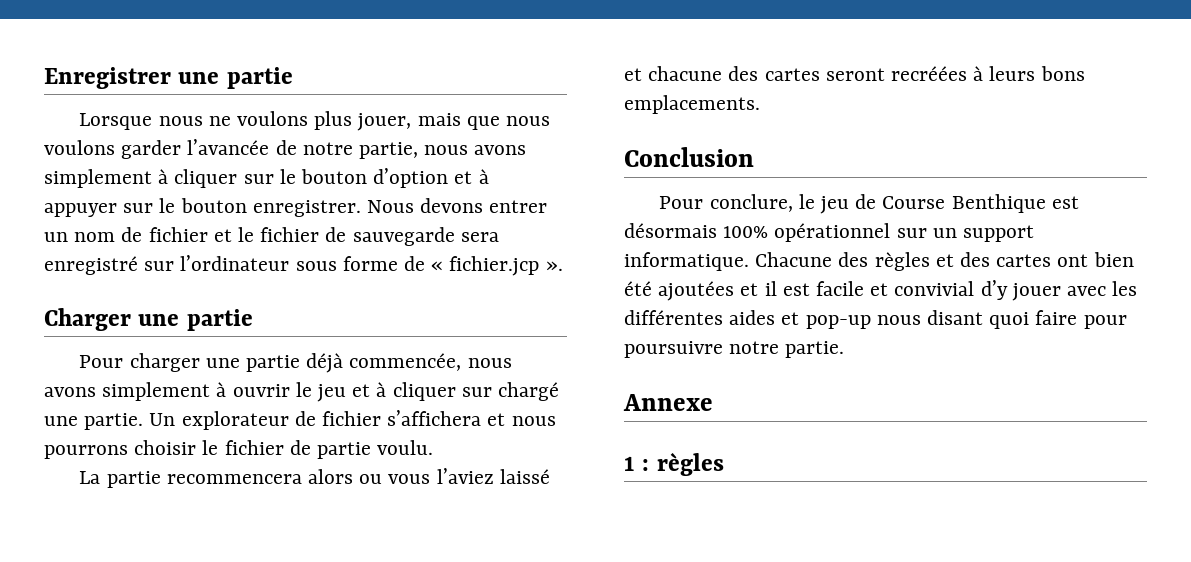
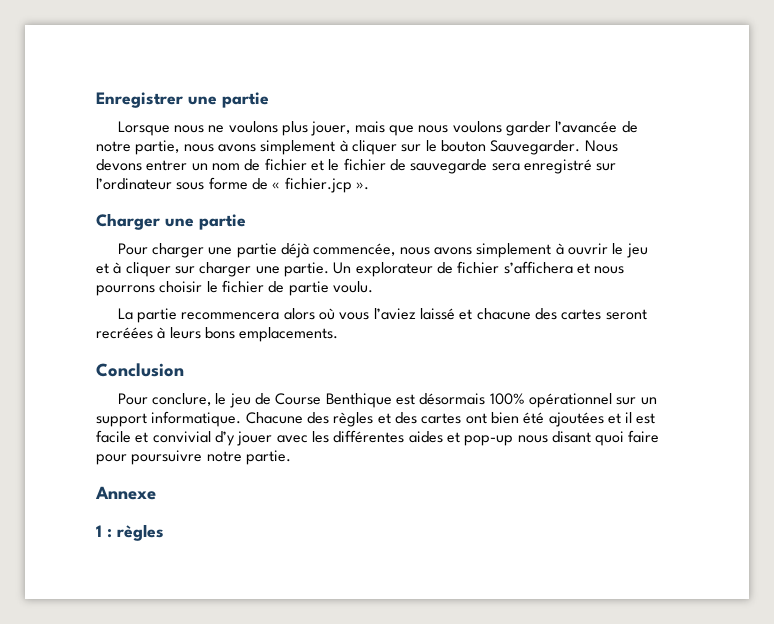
[373,168,489,188] [44,198,361,217] d’option et à appuyer sur le bouton enregistrer. -> [490,140,581,155] Sauvegarder.
[498,382,560,401] chargé -> [199,262,252,277] charger
[359,474,383,484] ou -> [319,308,336,320] où

